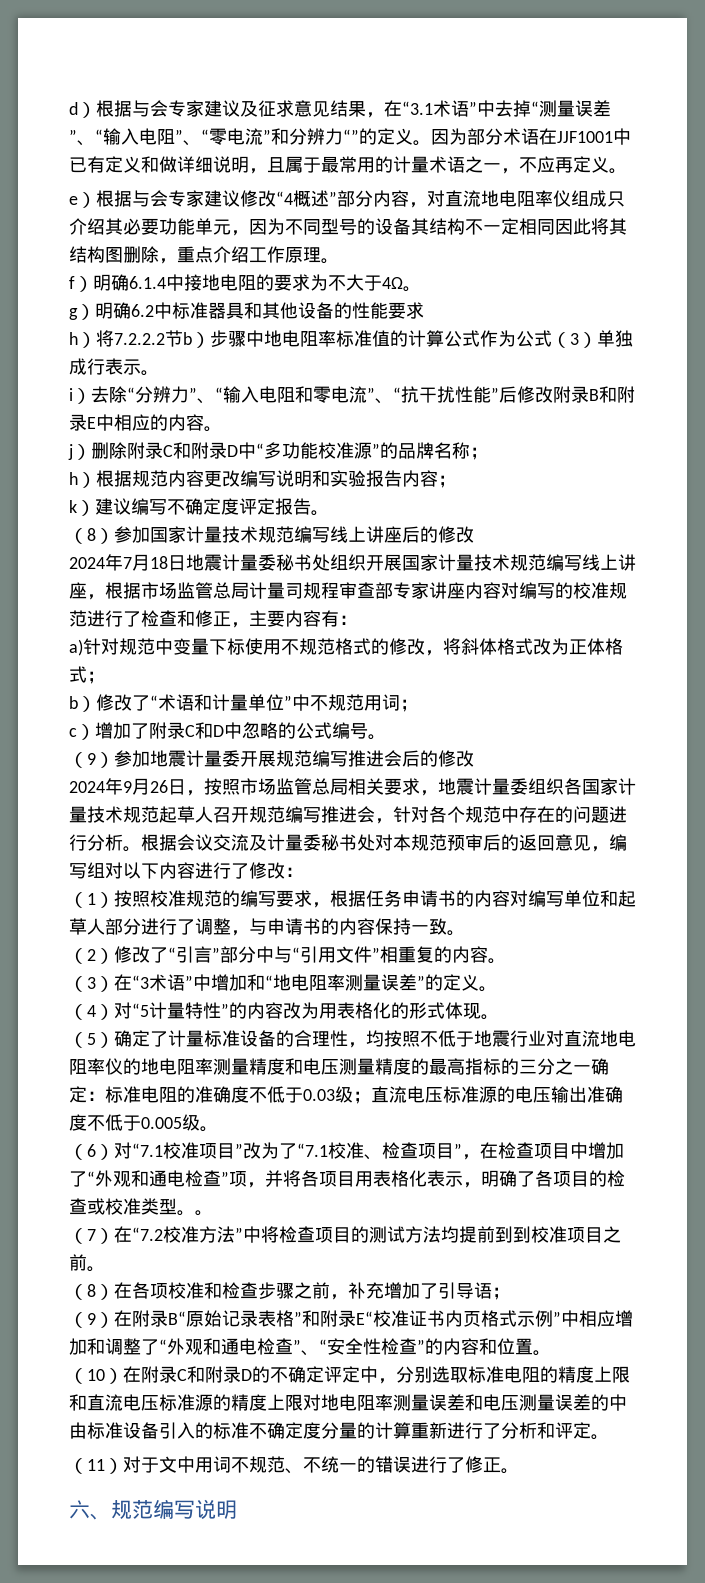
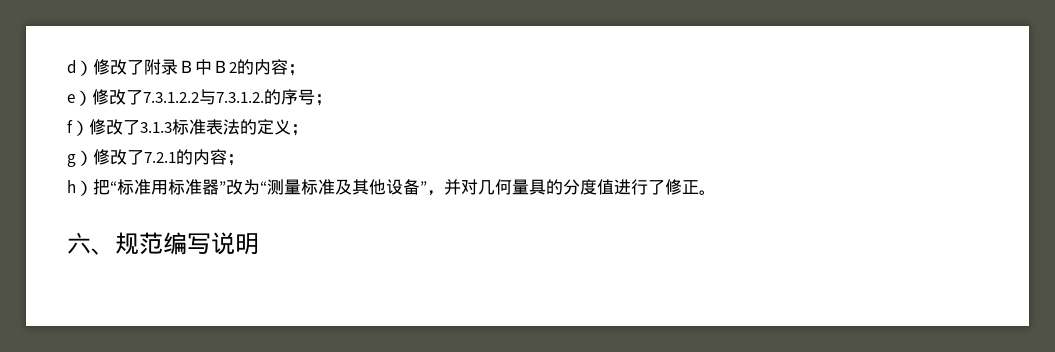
[96,100,611,118] [69,128,631,146] [69,156,627,174] [69,190,625,208] [69,218,627,236] [69,246,339,264] [69,274,421,292] [69,302,424,320] [69,330,633,348] [69,358,159,376] [69,386,635,404] [69,414,222,432] [68,442,488,460] [69,470,456,488] [69,498,329,516] [69,526,474,544] [69,554,636,571] [69,582,627,600] [69,610,357,628] [69,638,623,656] [69,666,105,684] [69,694,418,712] [69,722,386,740] [69,750,474,768] [69,778,636,796] [69,806,627,824] [69,834,627,852] [69,862,303,879] [69,890,636,908] [69,918,465,936] [69,946,506,964] [69,974,497,992] [69,1002,499,1020] [69,1030,636,1048] [69,1058,609,1075] [69,1086,623,1104] [69,1114,218,1132] [69,1142,624,1160] [69,1170,625,1188] [69,1198,213,1216] [69,1226,621,1244] [69,1254,105,1272] [69,1282,510,1300] [69,1310,633,1328] [69,1338,551,1356] [69,1366,630,1384] [69,1394,627,1411] [69,1422,609,1440] [69,1456,411,1474] 根据与会专家建议及征求意见结果，在“3.1术语”中去掉“测量误差”、“输入电阻”、“零电流”和分辨力“”的定义。因为部分术语在JJF1001中已有定义和做详细说明，且属于最常用的计量术语之一，不应再定义。 // e）根据与会专家建议修改“4概述”部分内容，对直流地电阻率仪组成只介绍其必要功能单元，因为不同型号的设备其结构不一定相同因此将其结构图删除，重点介绍工作原理。 // f）明确6.1.4中接地电阻的要求为不大于4Ω。 // g）明确6.2中标准器具和其他设备的性能要求 // h）将7.2.2.2节b）步骤中地电阻率标准值的计算公式作为公式（3）单独成行表示。 // i）去除“分辨力”、“输入电阻和零电流”、“抗干扰性能”后修改附录B和附录E中相应的内容。 // j）删除附录C和附录D中“多功能校准源”的品牌名称； // h）根据规范内容更改编写说明和实验报告内容； // k）建议编写不确定度评定报告。 // （8）参加国家计量技术规范编写线上讲座后的修改 // 2024年7月18日地震计量委秘书处组织开展国家计量技术规范编写线上讲座，根据市场监管总局计量司规程审查部专家讲座内容对编写的校准规范进行了检查和修正，主要内容有： // a)针对规范中变量下标使用不规范格式的修改，将斜体格式改为正体格式； // b）修改了“术语和计量单位”中不规范用词； // c）增加了附录C和D中忽略的公式编号。 // （9）参加地震计量委开展规范编写推进会后的修改 // 2024年9月26日，按照市场监管总局相关要求，地震计量委组织各国家计量技术规范起草人召开规范编写推进会，针对各个规范中存在的问题进行分析。根据会议交流及计量委秘书处对本规范预审后的返回意见，编写组对以下内容进行了修改： // （1）按照校准规范的编写要求，根据任务申请书的内容对编写单位和起草人部分进行了调整，与申请书的内容保持一致。 // （2）修改了“引言”部分中与“引用文件”相重复的内容。 // （3）在“3术语”中增加和“地电阻率测量误差”的定义。 // （4）对“5计量特性”的内容改为用表格化的形式体现。 // （5）确定了计量标准设备的合理性，均按照不低于地震行业对直流地电阻率仪的地电阻率测量精度和电压测量精度的最高指标的三分之一确定：标准电阻的准确度不低于0.03级；直流电压标准源的电压输出准确度不低于0.005级。 // （6）对“7.1校准项目”改为了“7.1校准、检查项目”，在检查项目中增加了“外观和通电检查”项，并将各项目用表格化表示，明确了各项目的检查或校准类型。。 // （7）在“7.2校准方法”中将检查项目的测试方法均提前到到校准项目之前。 // （8）在各项校准和检查步骤之前，补充增加了引导语； // （9）在附录B“原始记录表格”和附录E“校准证书内页格式示例”中相应增加和调整了“外观和通电检查”、“安全性检查”的内容和位置。 // （10）在附录C和附录D的不确定评定中，分别选取标准电阻的精度上限和直流电压标准源的精度上限对地电阻率测量误差和电压测量误差的中由标准设备引入的标准不确定度分量的计算重新进行了分析和评定。 // （11）对于文中用词不规范、不统一的错误 -> [93,59,305,76] [67,89,332,106] [67,119,308,136] [67,149,244,167] [67,179,614,196] 修改了附录Ｂ中Ｂ2的内容； // e）修改了7.3.1.2.2与7.3.1.2.的序号； // f）修改了3.1.3标准表法的定义； // g）修改了7.2.1的内容； // h）把“标准用标准器”改为“测量标准及其他设备”，并对几何量具的分度值

